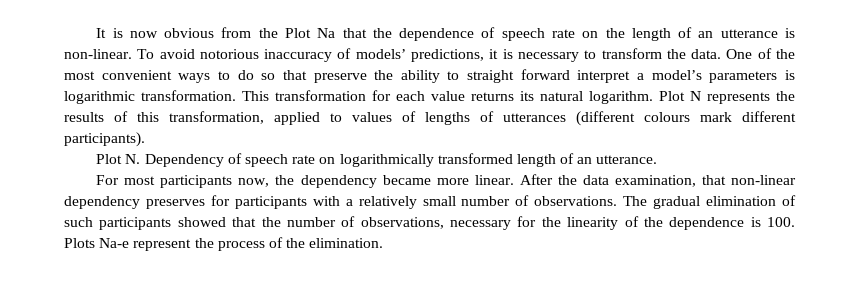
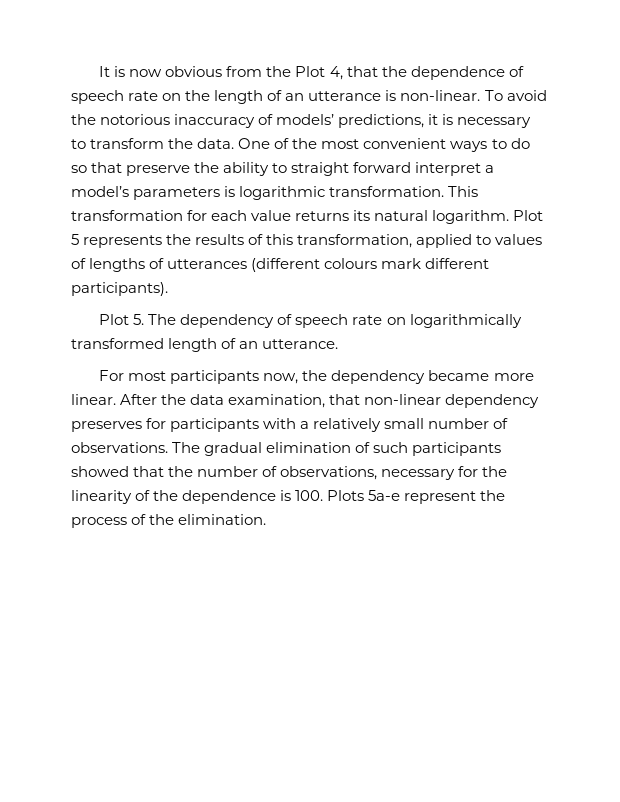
[317,28,336,38] Na -> [329,66,343,80] 4,
(195, 54) none -> [71,114,96,125] the
[690,91,701,101] N -> [71,234,79,245] 5
[125,154,224,167] N. Dependency -> [133,314,275,328] 5. The dependency
[99,238,130,248] Na-e -> [368,490,401,501] 5a-e

